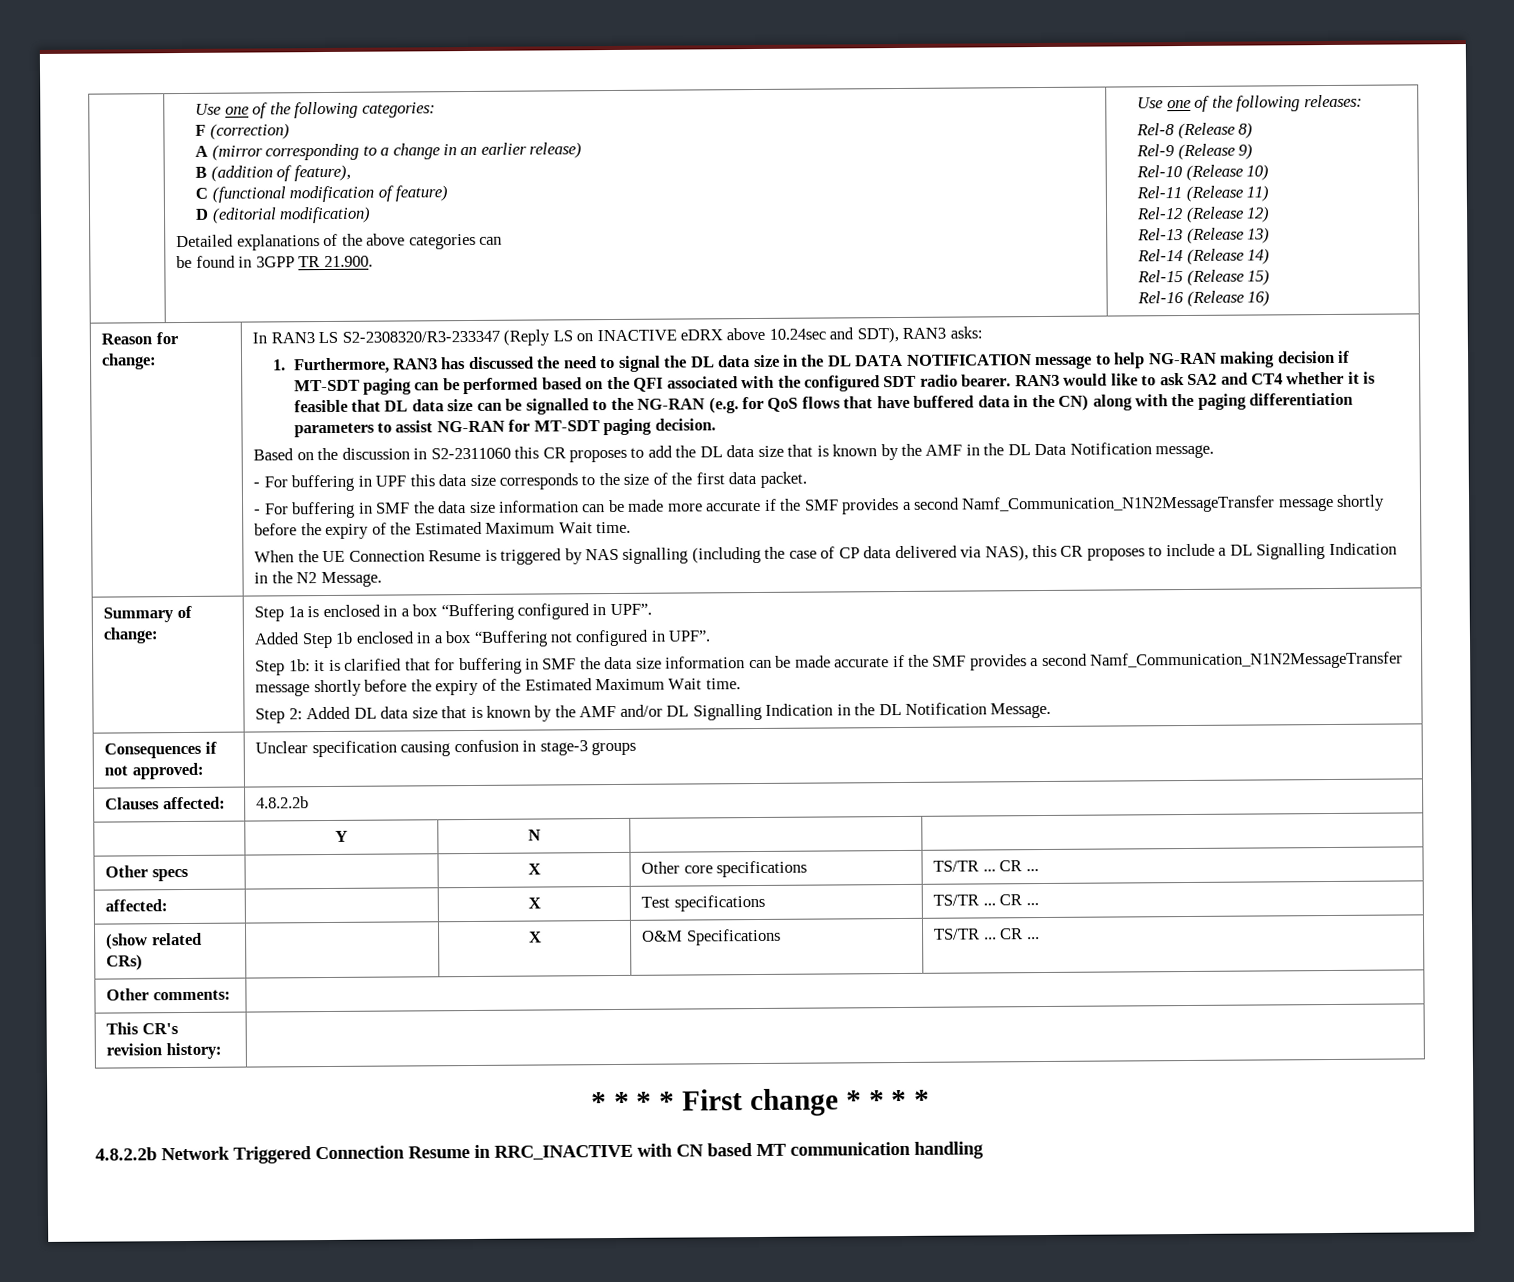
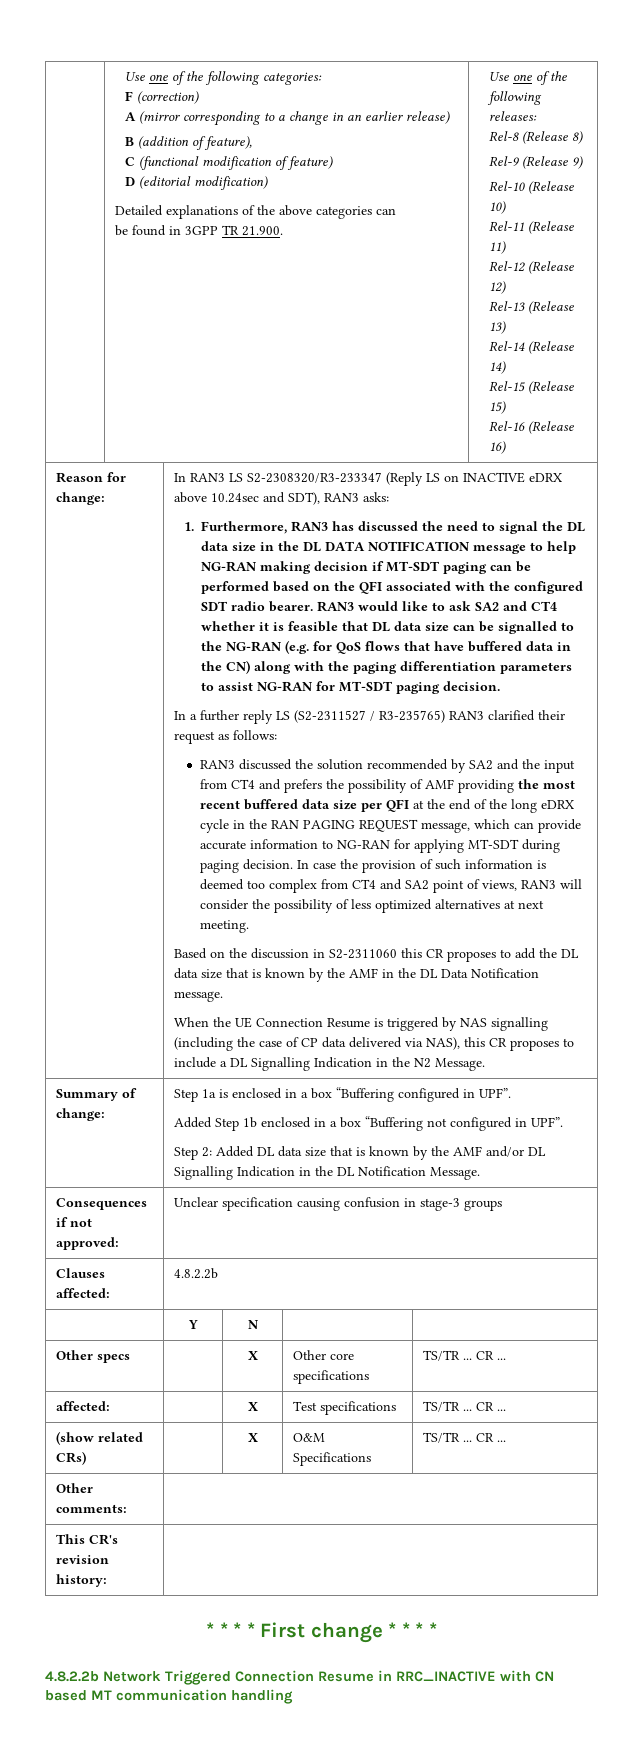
(716, 424) none -> [174,710,566,724] [174,730,278,744] [199,759,575,773] [199,779,575,793] [199,799,575,813] [199,819,581,833] [199,839,560,853] [199,859,546,873] [199,879,582,893] [199,899,544,913] [199,920,249,933] // In a further reply LS (S2-2311527 / R3-235765) RAN3 clarified their request as follows: // RAN3 discussed the solution recommended by SA2 and the input from CT4 and prefers the possibility of AMF providing the most recent buffered data size per QFI at the end of the long eDRX cycle in the RAN PAGING REQUEST message, which can provide accurate information to NG-RAN for applying MT-SDT during paging decision. In case the provision of such information is deemed too complex from CT4 and SA2 point of views, RAN3 will consider the possibility of less optimized alternatives at next meeting.
[253,471,807,492] [254,494,1386,519] [254,521,631,540] // - For buffering in UPF this data size corresponds to the size of the first data packet. // - For buffering in SMF the data size information can be made more accurate if the SMF provides a second Namf_Communication_N1N2MessageTransfer message shortly before the expiry of the Estimated Maximum Wait time. -> (224, 996) none
[255,651,1404,676] [255,678,741,697] // Step 1b: it is clarified that for buffering in SMF the data size information can be made accurate if the SMF provides a second Namf_Communication_N1N2MessageTransfer message shortly before the expiry of the Estimated Maximum Wait time. -> (564, 1122) none

